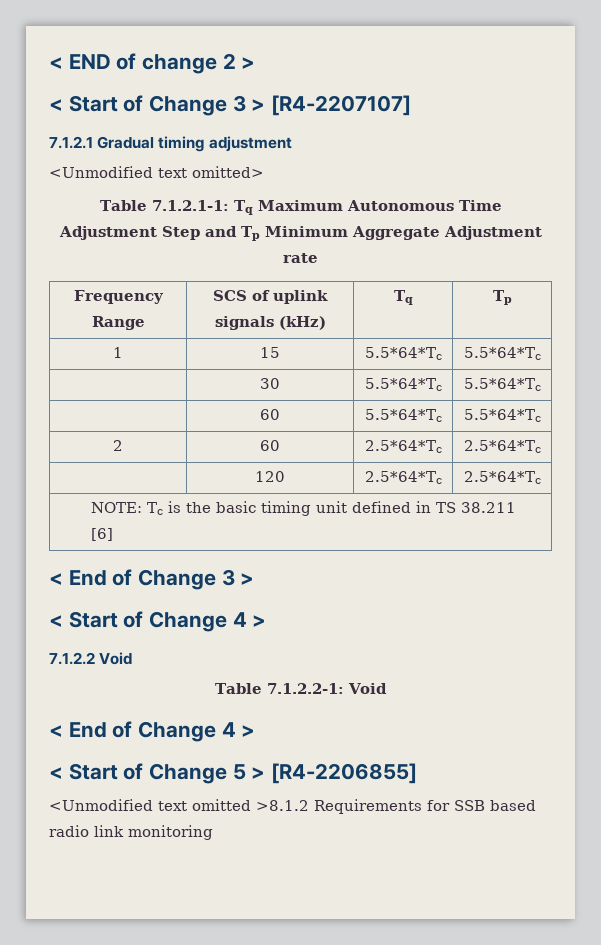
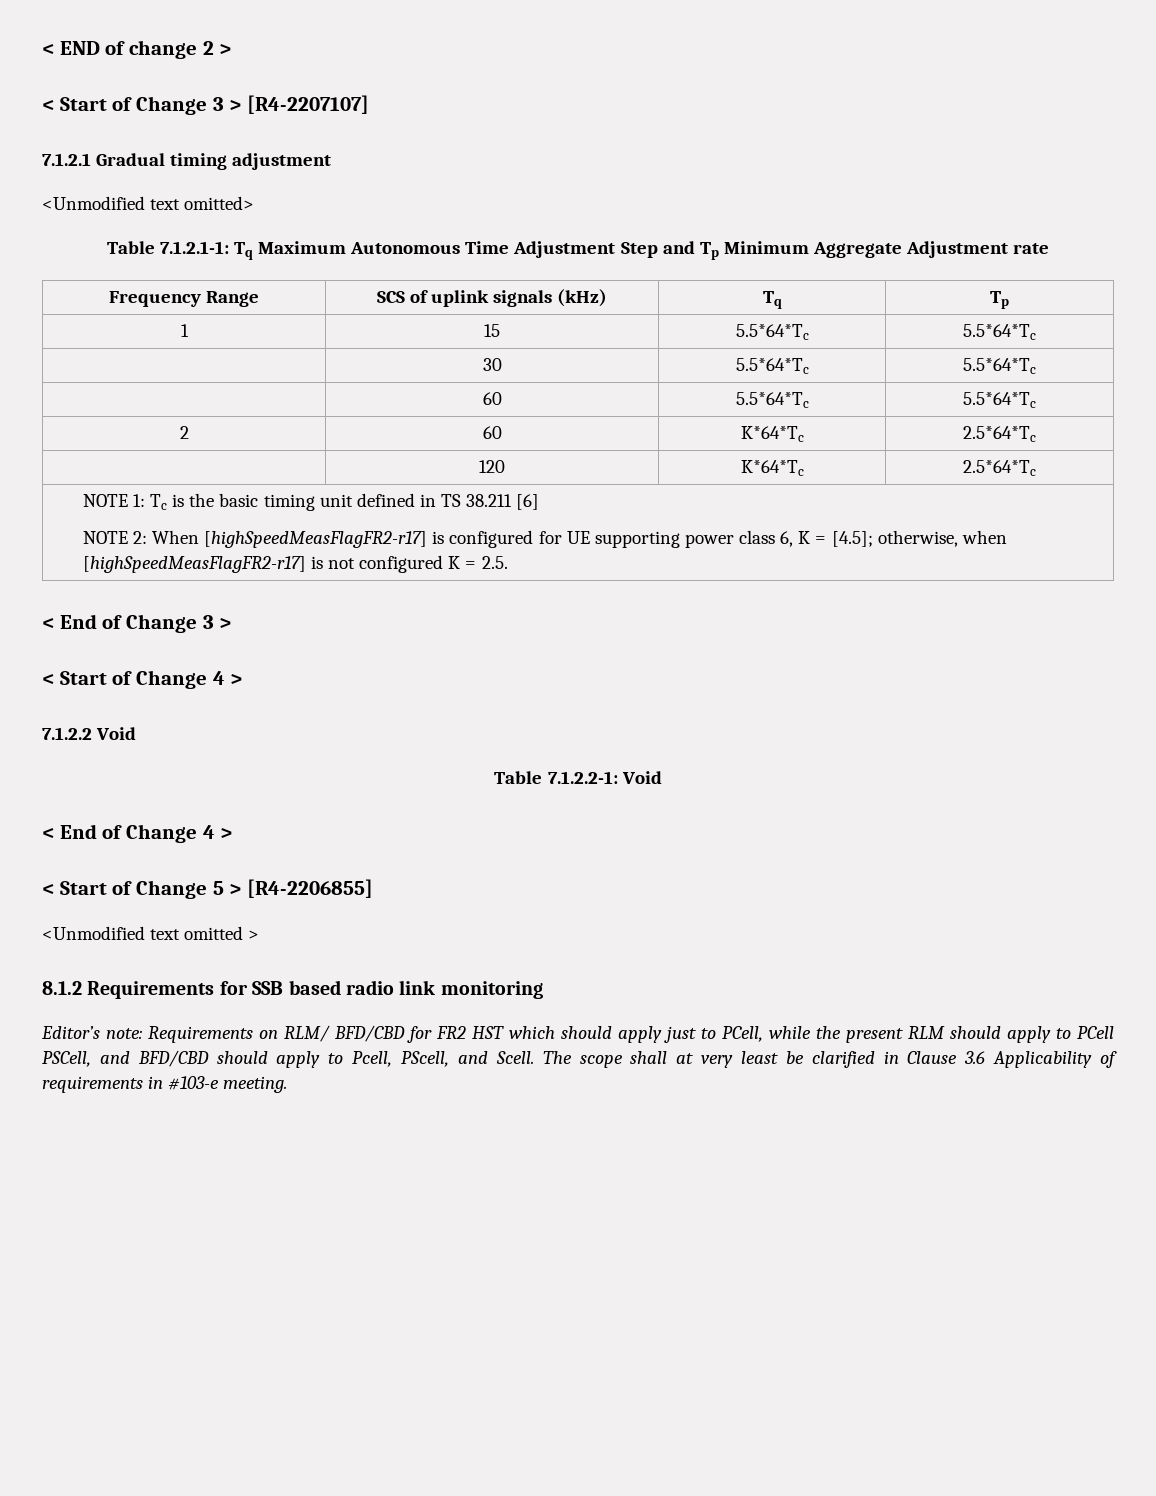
[364,440,442,453] 2.5*64*Tc -> [740,426,804,442] K*64*Tc
[364,471,442,484] [463,471,541,484] [91,502,143,513] 2.5*64*Tc | 2.5*64*Tc // NOTE: -> [740,460,804,476] [963,460,1036,476] [82,494,145,507] K*64*Tc | 2.5*64*Tc // NOTE 1:
(114, 534) none -> [82,530,1007,548] [82,555,508,573] // NOTE 2: When [highSpeedMeasFlagFR2-r17] is configured for UE supporting power class 6, K = [4.5]; otherwise, when [highSpeedMeasFlagFR2-r17] is not configured K = 2.5.
[256,800,309,811] >8.1.2 -> [248,930,260,940] [42,981,82,995] > // 8.1.2
(213, 832) none -> [41,1025,1114,1043] [42,1050,1118,1068] [42,1076,288,1093] // Editor’s note: Requirements on RLM/ BFD/CBD for FR2 HST which should apply just to PCell, while the present RLM should apply to PCell PSCell, and BFD/CBD should apply to Pcell, PScell, and Scell. The scope shall at very least be clarified in Clause 3.6 Applicability of requirements in #103-e meeting.

